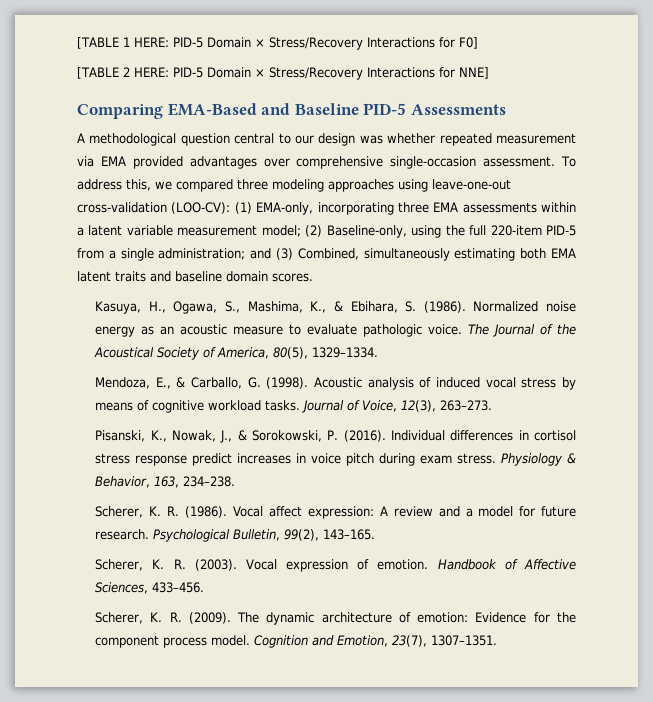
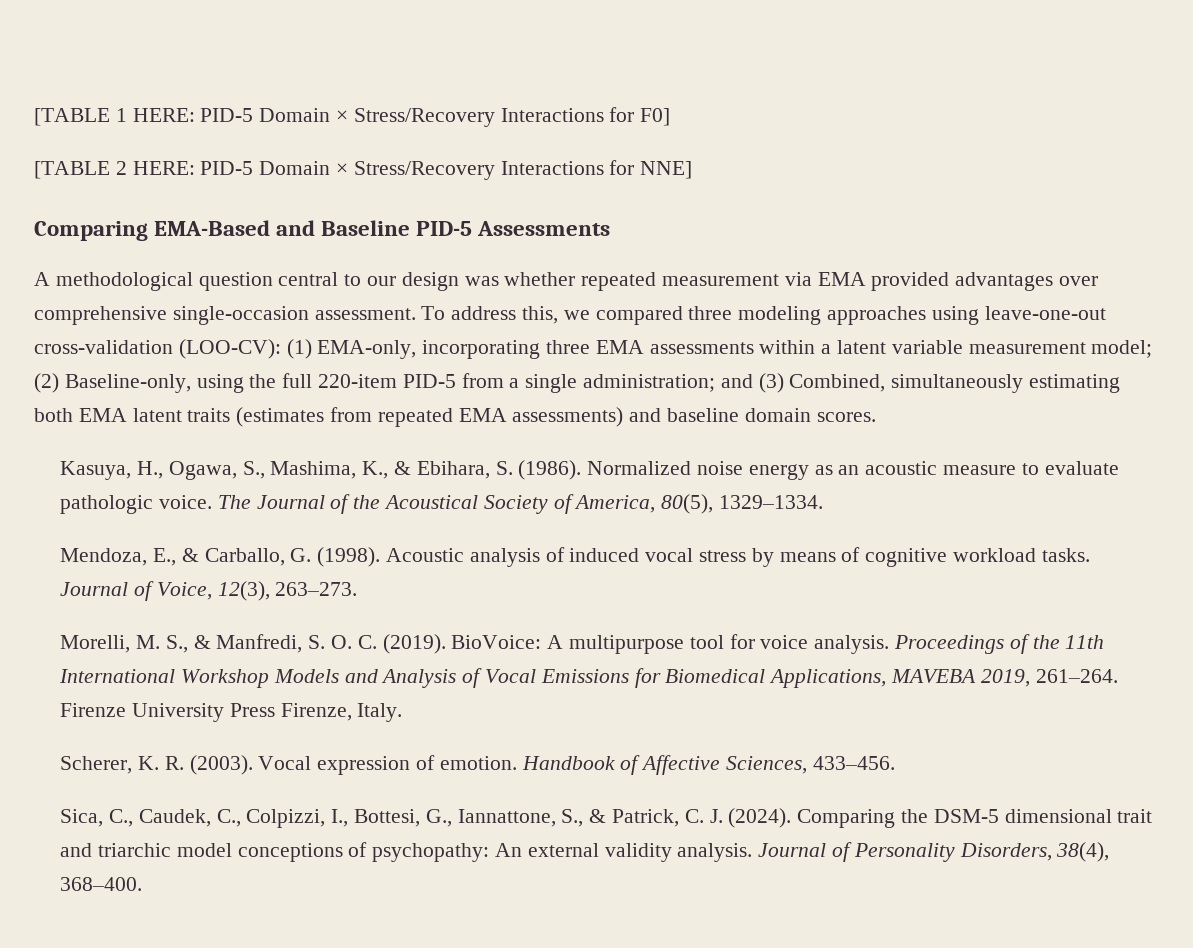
(146, 276) none -> [236,407,624,427] (estimates from repeated EMA assessments)
[95,430,577,443] [95,453,576,466] [95,476,236,488] [95,506,577,519] [95,529,376,542] Pisanski, K., Nowak, J., & Sorokowski, P. (2016). Individual differences in cortisol stress response predict increases in voice pitch during exam stress. Physiology & Behavior, 163, 234–238. // Scherer, K. R. (1986). Vocal affect expression: A review and a model for future research. Psychological Bulletin, 99(2), 143–165. -> [60,634,1105,654] [59,668,1118,688] [60,703,403,722] Morelli, M. S., & Manfredi, S. O. C. (2019). BioVoice: A multipurpose tool for voice analysis. Proceedings of the 11th International Workshop Models and Analysis of Vocal Emissions for Biomedical Applications, MAVEBA 2019, 261–264. Firenze University Press Firenze, Italy.
[95,612,576,625] [95,635,498,648] Scherer, K. R. (2009). The dynamic architecture of emotion: Evidence for the component process model. Cognition and Emotion, 23(7), 1307–1351. -> [60,808,1153,828] [60,842,1110,862] [60,877,143,891] Sica, C., Caudek, C., Colpizzi, I., Bottesi, G., Iannattone, S., & Patrick, C. J. (2024). Comparing the DSM-5 dimensional trait and triarchic model conceptions of psychopathy: An external validity analysis. Journal of Personality Disorders, 38(4), 368–400.

